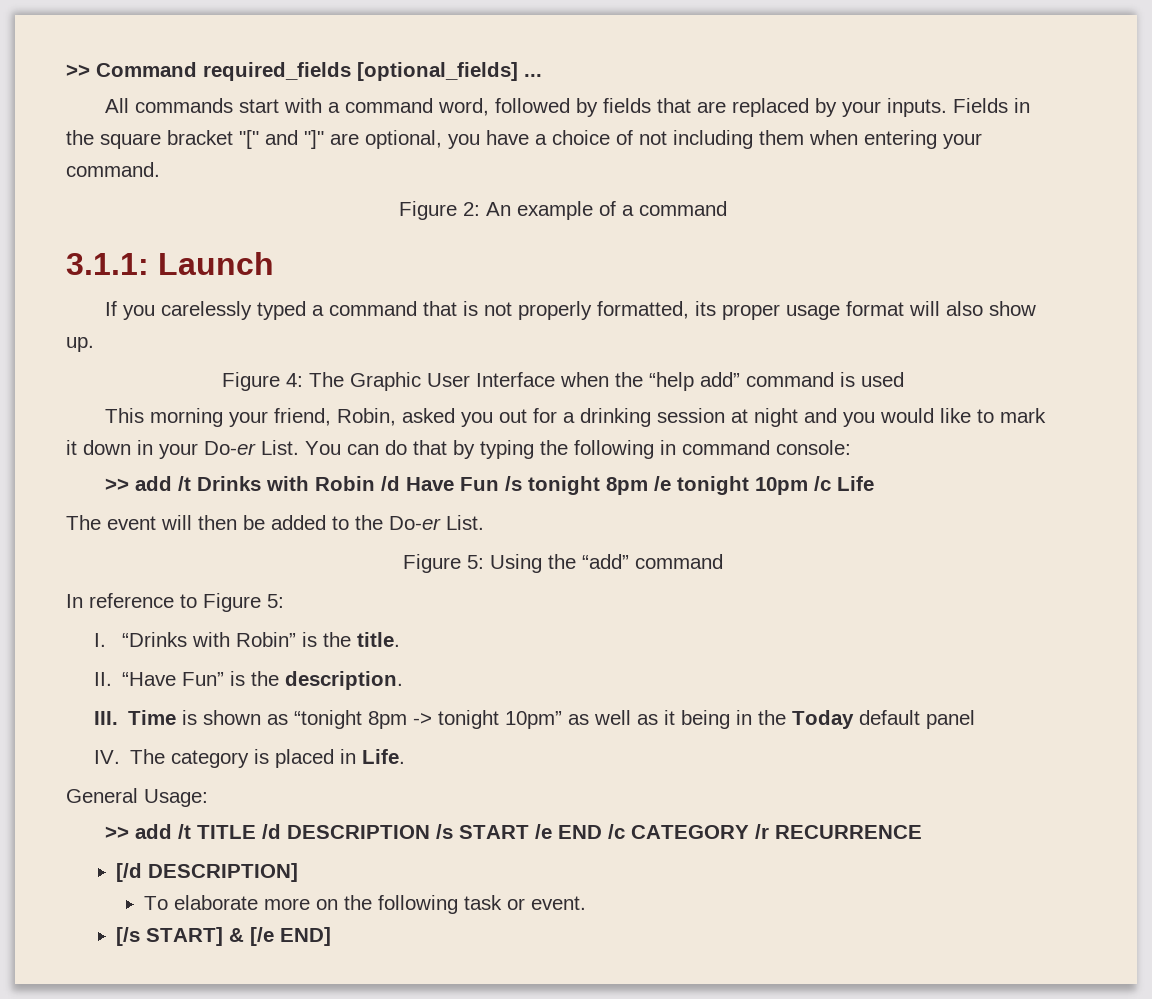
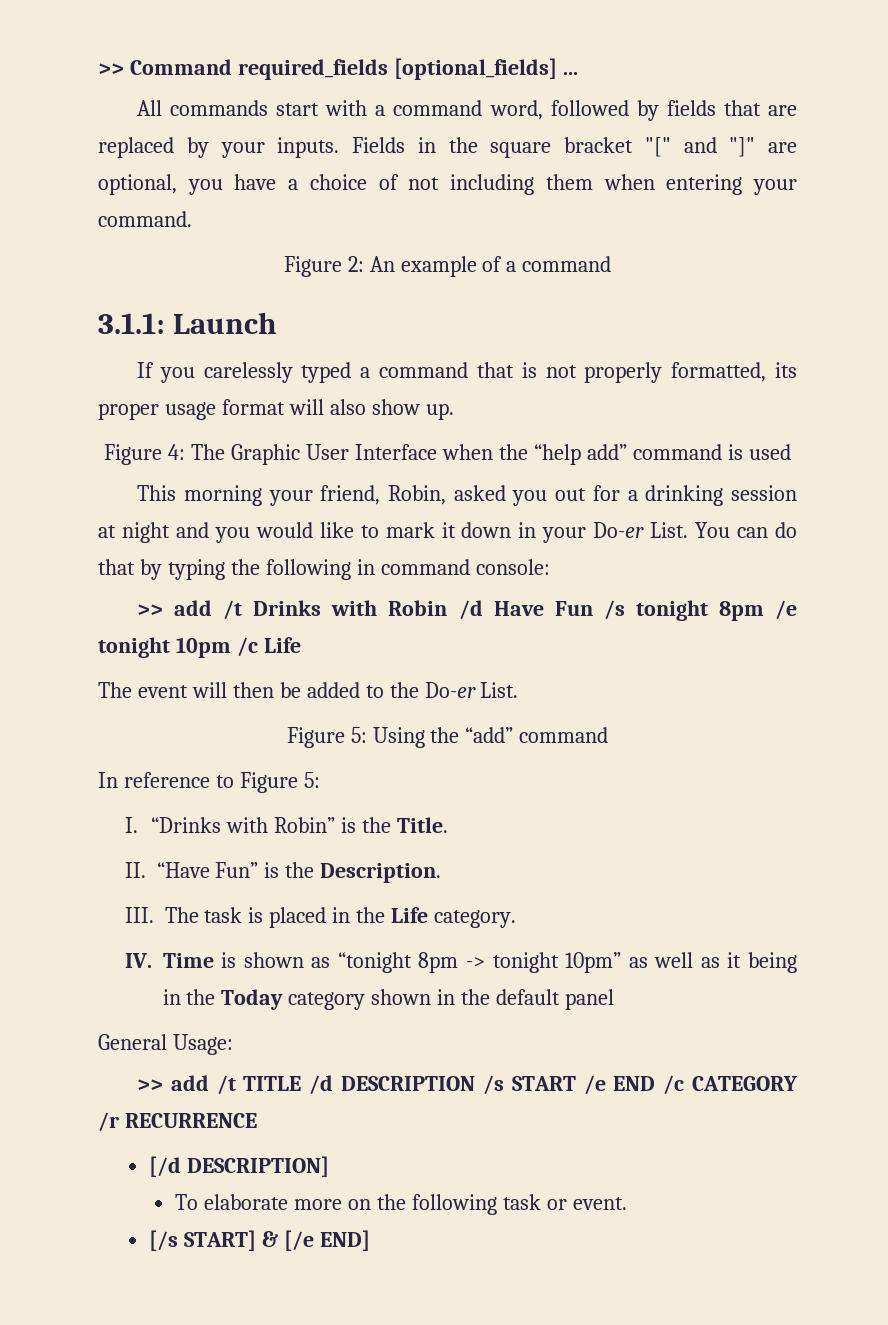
[356,632,400,647] title. -> [396,817,448,833] Title.
[285,671,404,690] [93,711,118,725] description. // III. -> [320,863,442,883] [124,907,517,928] [124,953,152,968] Description. // III. The task is placed in the Life category. // IV.
[859,710,976,729] [93,749,406,768] default panel // IV. The category is placed in Life. -> [288,989,615,1010] category shown in the default panel

